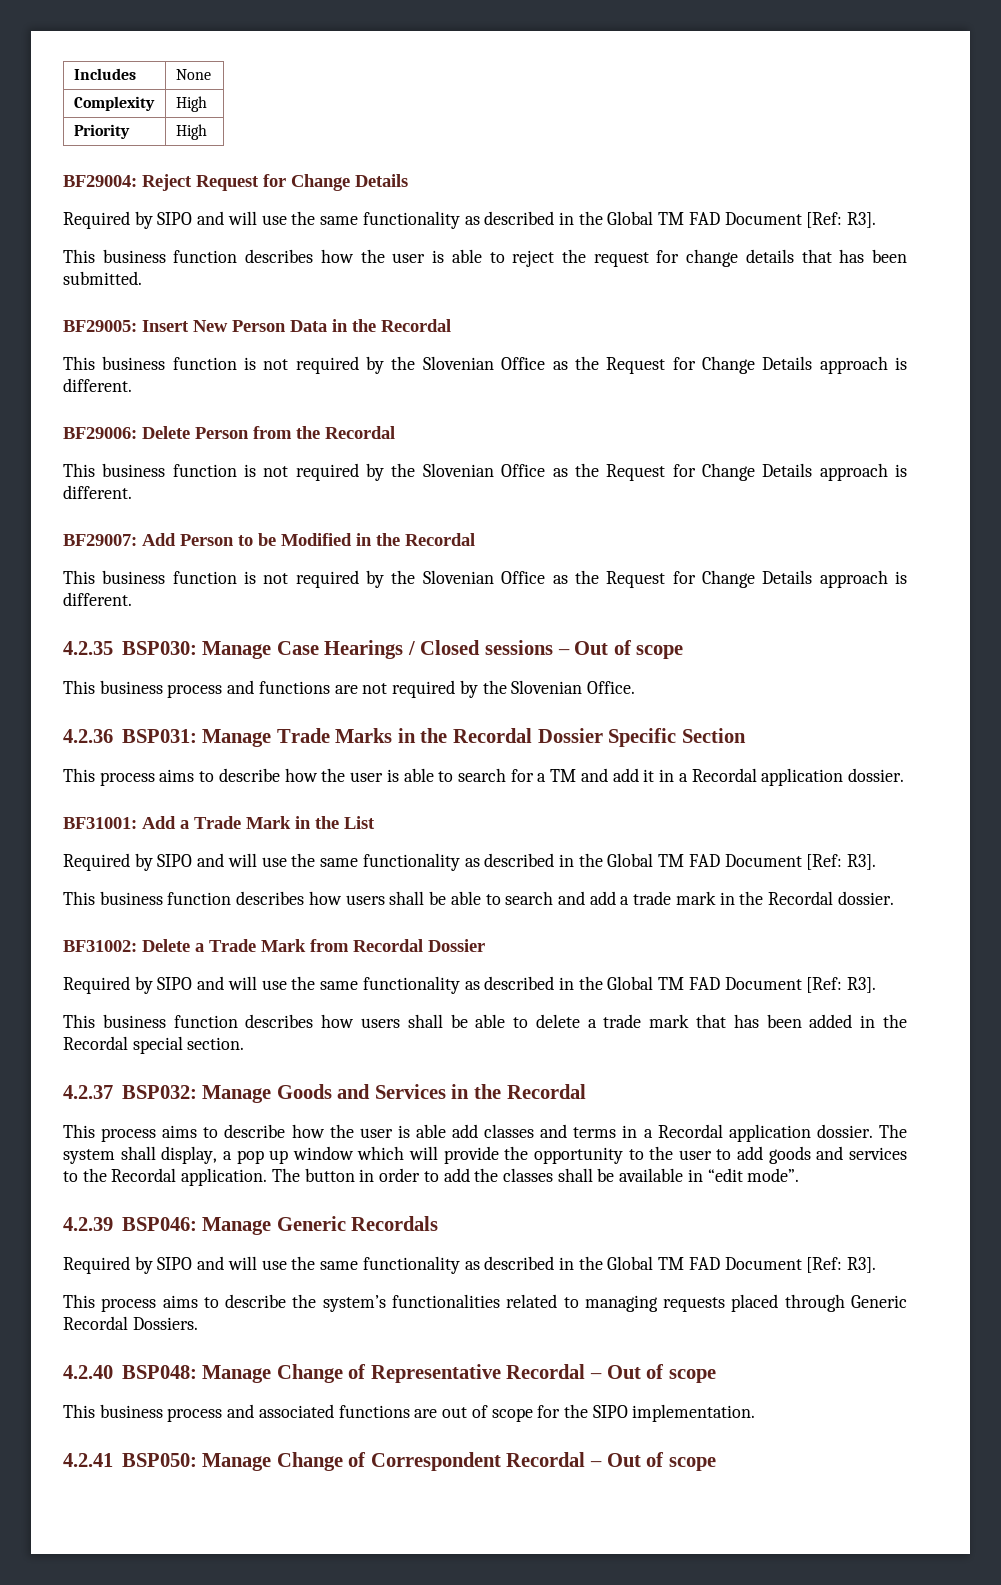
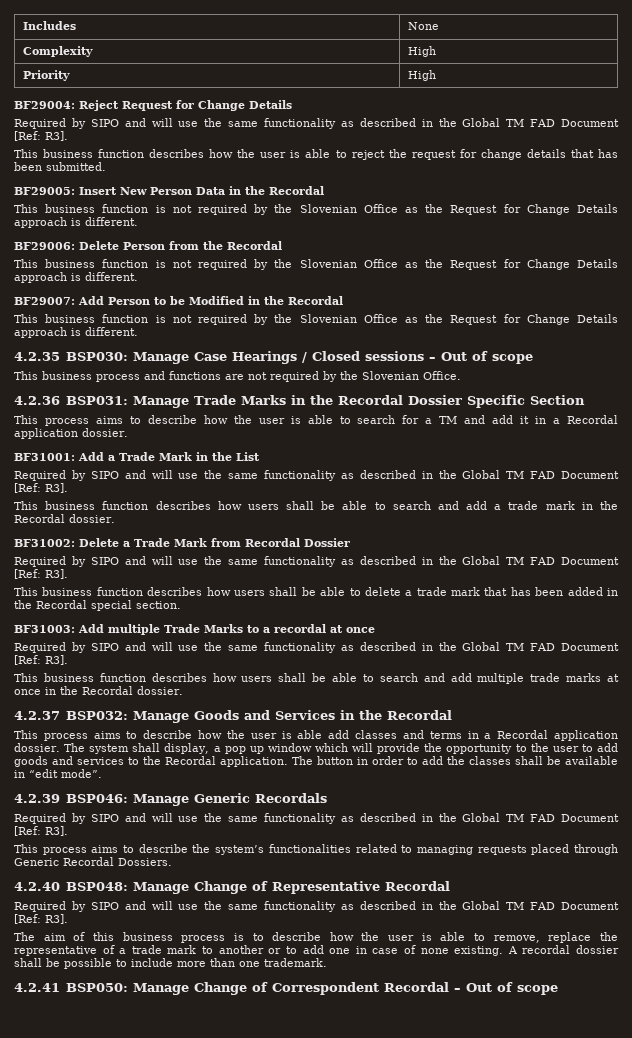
(245, 1043) none -> [14,624,375,635] [14,642,619,653] [14,655,68,665] [14,673,619,684] [14,686,183,695] // BF31003: Add multiple Trade Marks to a recordal at once // Required by SIPO and will use the same functionality as described in the Global TM FAD Document [Ref: R3]. // This business function describes how users shall be able to search and add multiple trade marks at once in the Recordal dossier.
[589,1364,716,1383] [63,1404,756,1422] – Out of scope // This business process and associated functions are out of scope for the SIPO implementation. -> [14,901,619,912] [14,914,68,924] [14,932,618,943] [14,945,619,956] [14,958,327,969] // Required by SIPO and will use the same functionality as described in the Global TM FAD Document [Ref: R3]. // The aim of this business process is to describe how the user is able to remove, replace the representative of a trade mark to another or to add one in case of none existing. A recordal dossier shall be possible to include more than one trademark.

